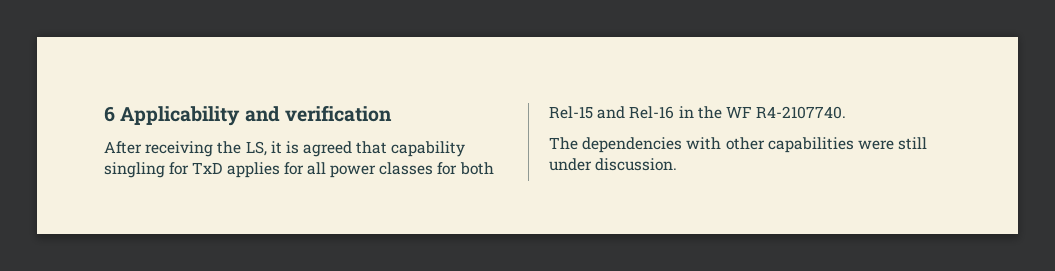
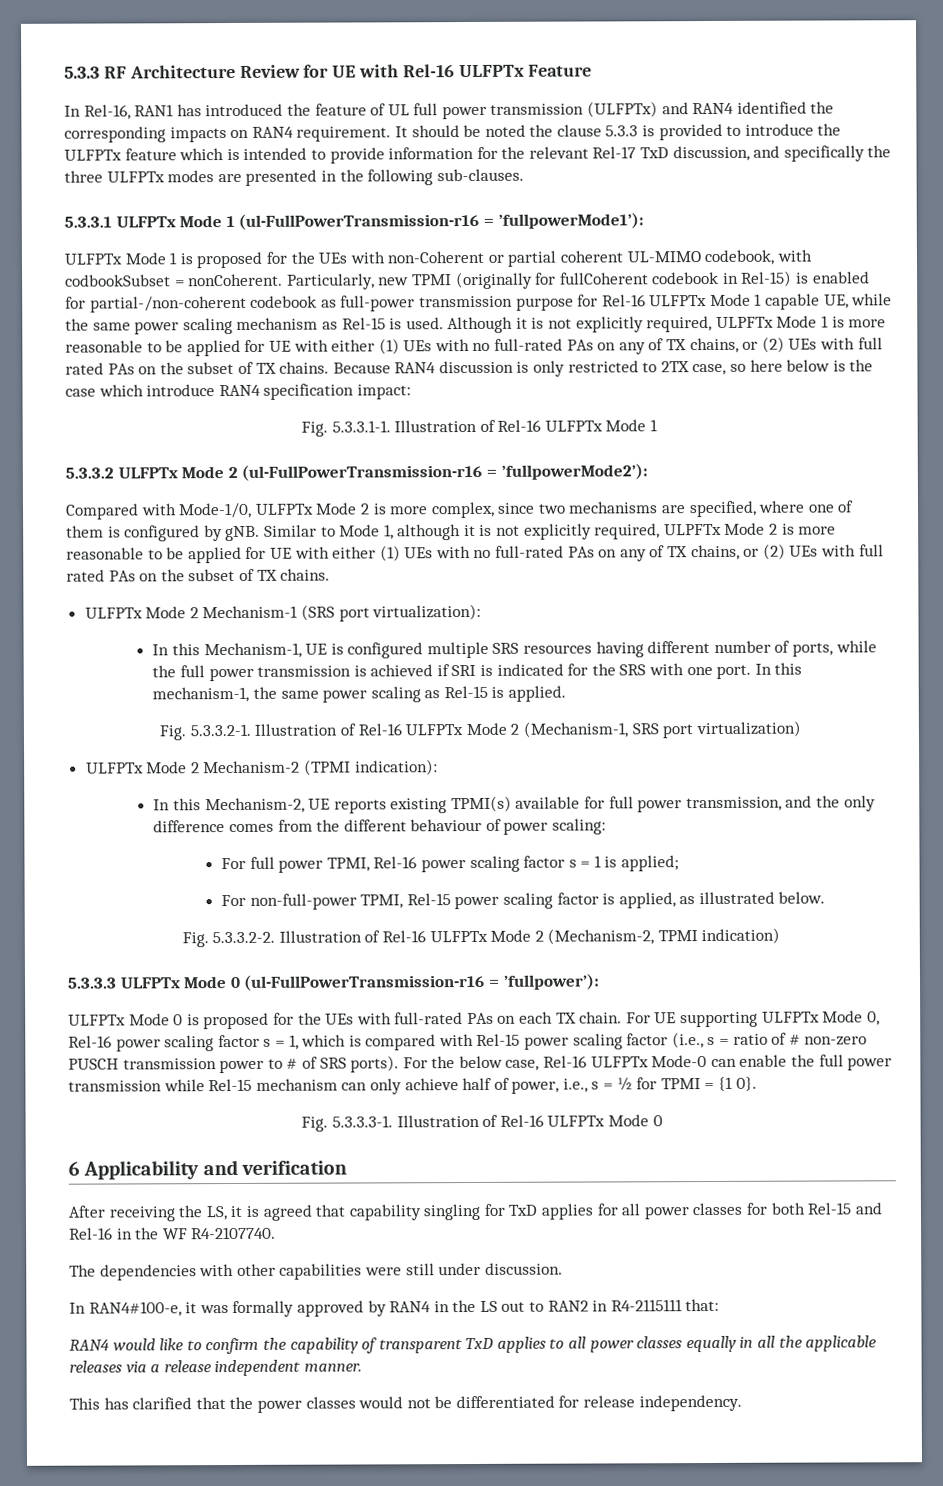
(104, 114) none -> [64,64,592,79] [64,101,835,120] [64,123,842,143] [64,145,892,164] [64,168,524,186] [64,212,644,230] [64,249,812,269] [65,270,870,290] [65,293,893,313] [65,315,887,335] [65,336,883,357] [65,359,874,377] [65,383,411,400] [300,419,659,437] [65,463,648,481] [65,500,855,520] [66,522,837,542] [66,543,884,564] [66,568,331,582] [84,603,482,622] [152,640,877,659] [152,662,803,682] [152,685,567,703] [159,720,801,741] [85,759,438,776] [153,795,876,814] [153,818,607,835] [220,855,680,873] [220,891,826,910] [181,927,781,948] [67,973,600,991] [68,1010,880,1030] [68,1032,868,1052] [68,1054,893,1074] [68,1076,757,1095] [301,1114,663,1132] 5.3.3 RF Architecture Review for UE with Rel-16 ULFPTx Feature // In Rel-16, RAN1 has introduced the feature of UL full power transmission (ULFPTx) and RAN4 identified the corresponding impacts on RAN4 requirement. It should be noted the clause 5.3.3 is provided to introduce the ULFPTx feature which is intended to provide information for the relevant Rel-17 TxD discussion, and specifically the three ULFPTx modes are presented in the following sub-clauses. // 5.3.3.1 ULFPTx Mode 1 (ul-FullPowerTransmission-r16 = ’fullpowerMode1’): // ULFPTx Mode 1 is proposed for the UEs with non-Coherent or partial coherent UL-MIMO codebook, with codbookSubset = nonCoherent. Particularly, new TPMI (originally for fullCoherent codebook in Rel-15) is enabled for partial-/non-coherent codebook as full-power transmission purpose for Rel-16 ULFPTx Mode 1 capable UE, while the same power scaling mechanism as Rel-15 is used. Although it is not explicitly required, ULPFTx Mode 1 is more reasonable to be applied for UE with either (1) UEs with no full-rated PAs on any of TX chains, or (2) UEs with full rated PAs on the subset of TX chains. Because RAN4 discussion is only restricted to 2TX case, so here below is the case which introduce RAN4 specification impact: // Fig. 5.3.3.1-1. Illustration of Rel-16 ULFPTx Mode 1 // 5.3.3.2 ULFPTx Mode 2 (ul-FullPowerTransmission-r16 = ’fullpowerMode2’): // Compared with Mode-1/0, ULFPTx Mode 2 is more complex, since two mechanisms are specified, where one of them is configured by gNB. Similar to Mode 1, although it is not explicitly required, ULPFTx Mode 2 is more reasonable to be applied for UE with either (1) UEs with no full-rated PAs on any of TX chains, or (2) UEs with full rated PAs on the subset of TX chains. // ULFPTx Mode 2 Mechanism-1 (SRS port virtualization): // In this Mechanism-1, UE is configured multiple SRS resources having different number of ports, while the full power transmission is achieved if SRI is indicated for the SRS with one port. In this mechanism-1, the same power scaling as Rel-15 is applied. // Fig. 5.3.3.2-1. Illustration of Rel-16 ULFPTx Mode 2 (Mechanism-1, SRS port virtualization) // ULFPTx Mode 2 Mechanism-2 (TPMI indication): // In this Mechanism-2, UE reports existing TPMI(s) available for full power transmission, and the only difference comes from the different behaviour of power scaling: // For full power TPMI, Rel-16 power scaling factor s = 1 is applied; // For non-full-power TPMI, Rel-15 power scaling factor is applied, as illustrated below. // Fig. 5.3.3.2-2. Illustration of Rel-16 ULFPTx Mode 2 (Mechanism-2, TPMI indication) // 5.3.3.3 ULFPTx Mode 0 (ul-FullPowerTransmission-r16 = ’fullpower’): // ULFPTx Mode 0 is proposed for the UEs with full-rated PAs on each TX chain. For UE supporting ULFPTx Mode 0, Rel-16 power scaling factor s = 1, which is compared with Rel-15 power scaling factor (i.e., s = ratio of # non-zero PUSCH transmission power to # of SRS ports). For the below case, Rel-16 ULFPTx Mode-0 can enable the full power transmission while Rel-15 mechanism can only achieve half of power, i.e., s = ½ for TPMI = {1 0}. // Fig. 5.3.3.3-1. Illustration of Rel-16 ULFPTx Mode 0 //
(678, 164) none -> [69,1298,720,1318] [69,1335,878,1355] [69,1359,362,1377] [69,1394,742,1413] // In RAN4#100-e, it was formally approved by RAN4 in the LS out to RAN2 in R4-2115111 that: // RAN4 would like to confirm the capability of transparent TxD applies to all power classes equally in all the applicable releases via a release independent manner. // This has clarified that the power classes would not be differentiated for release independency.

